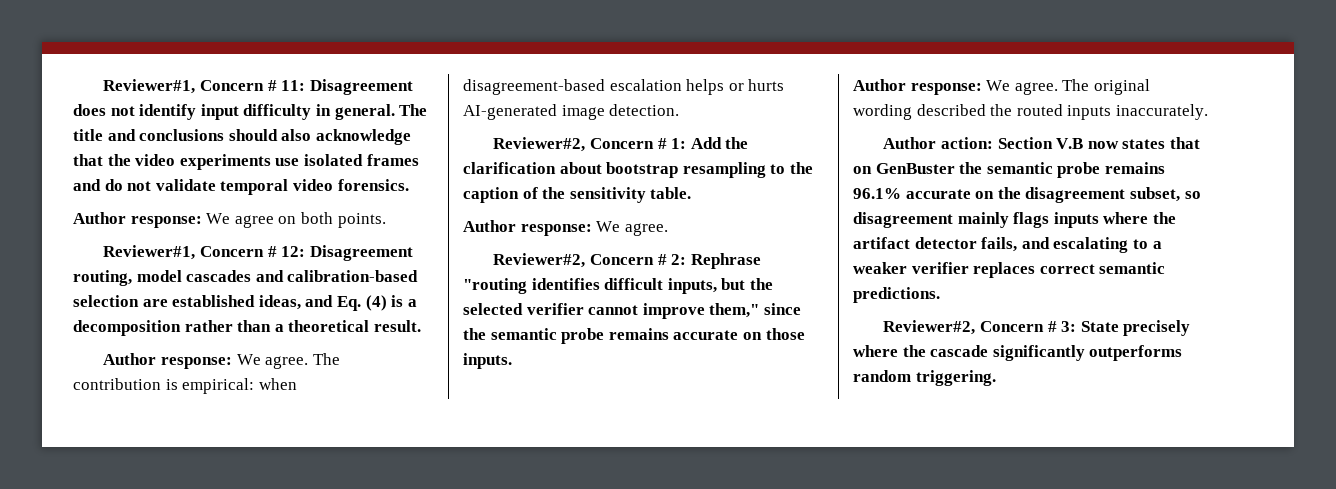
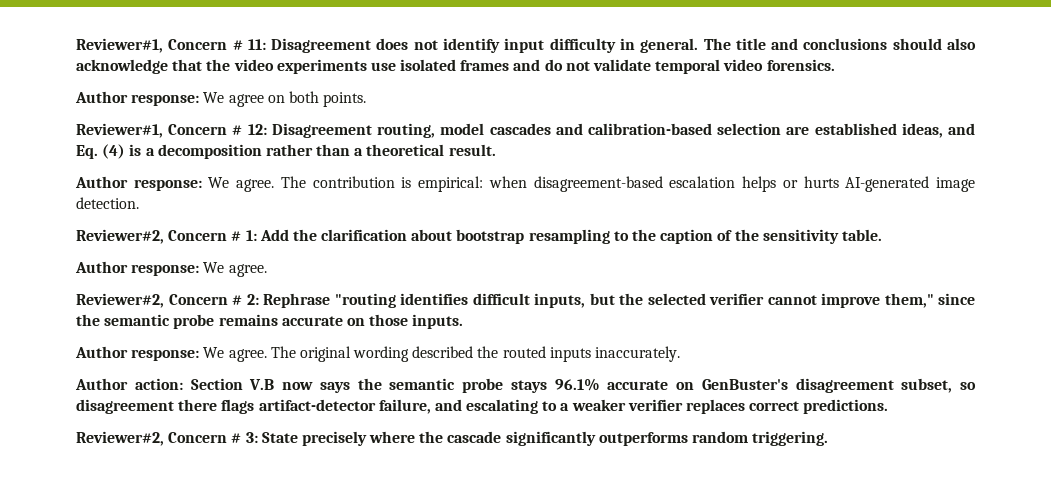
[1122,137,1200,149] [853,162,1165,178] states that on GenBuster the semantic probe remains -> [319,378,547,393] says the semantic probe stays
[997,187,1021,199] the -> [701,379,788,390] GenBuster's
[957,212,1176,228] [853,237,1018,252] mainly flags inputs where the artifact detector fails, -> [178,399,431,414] there flags artifact-detector failure,
[1099,262,1166,274] semantic -> (800, 406) none

